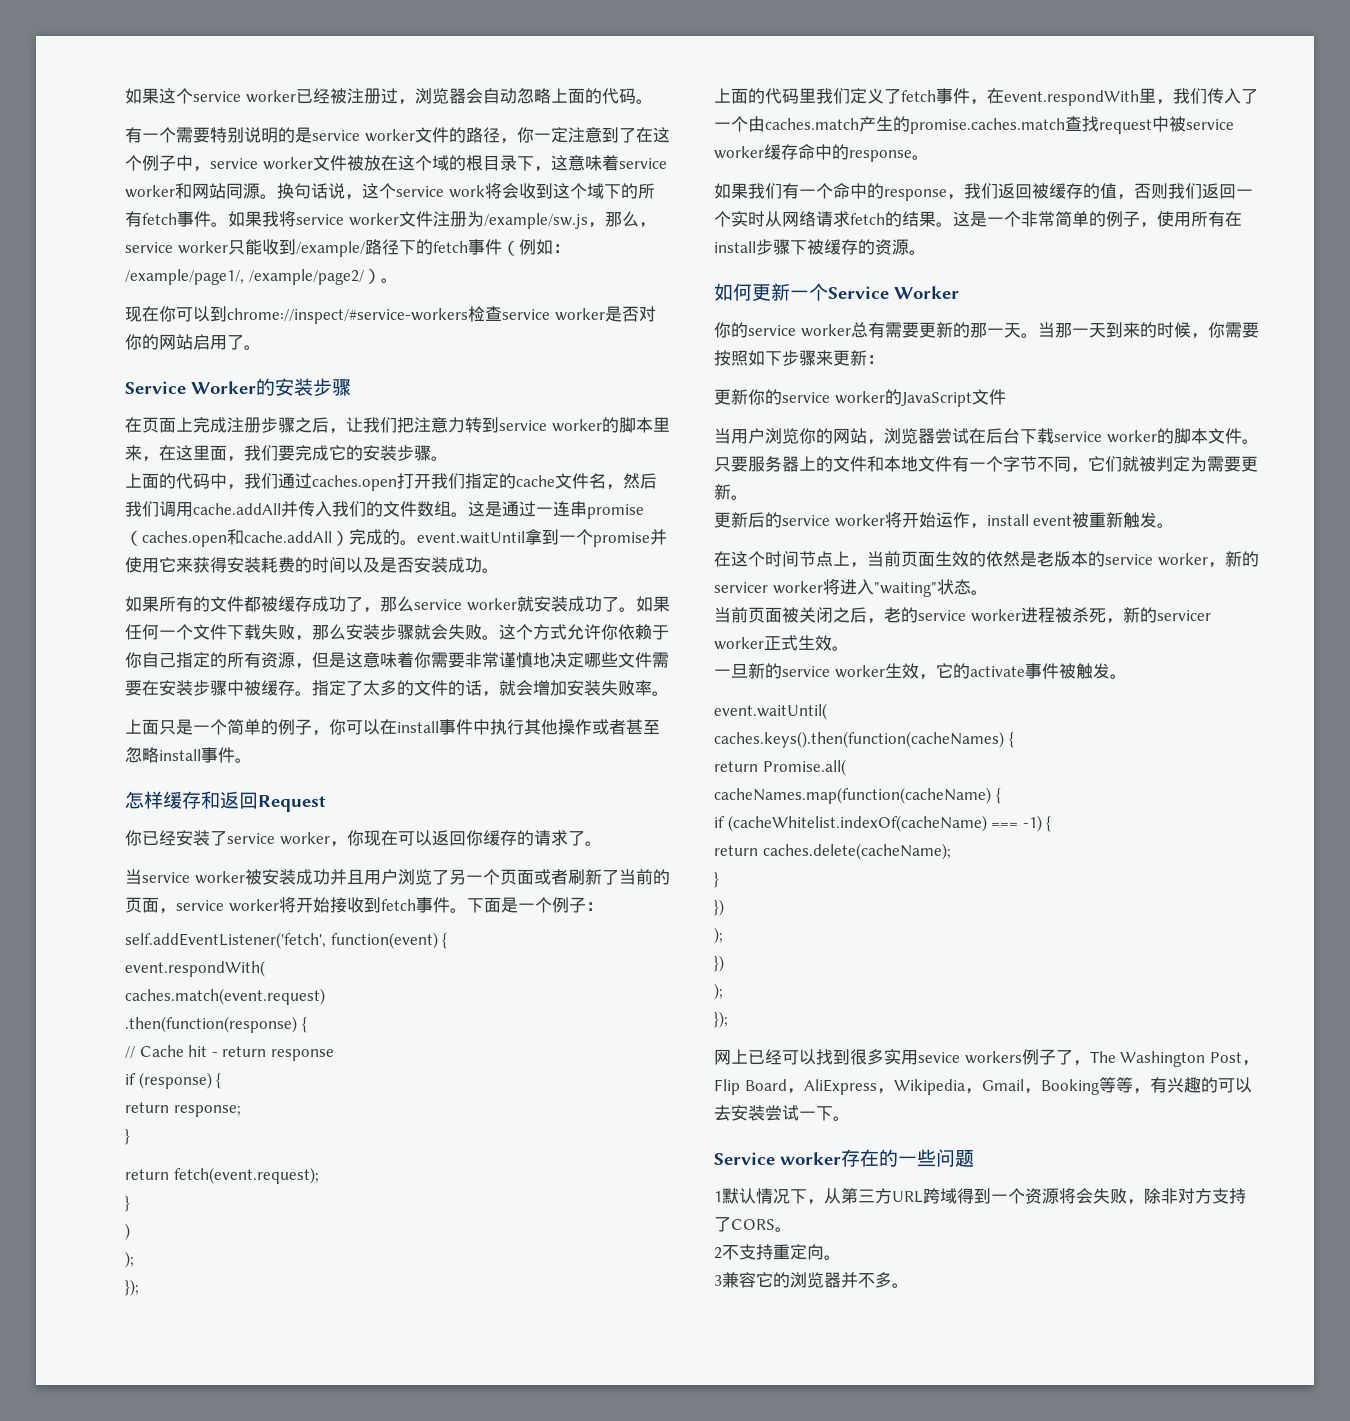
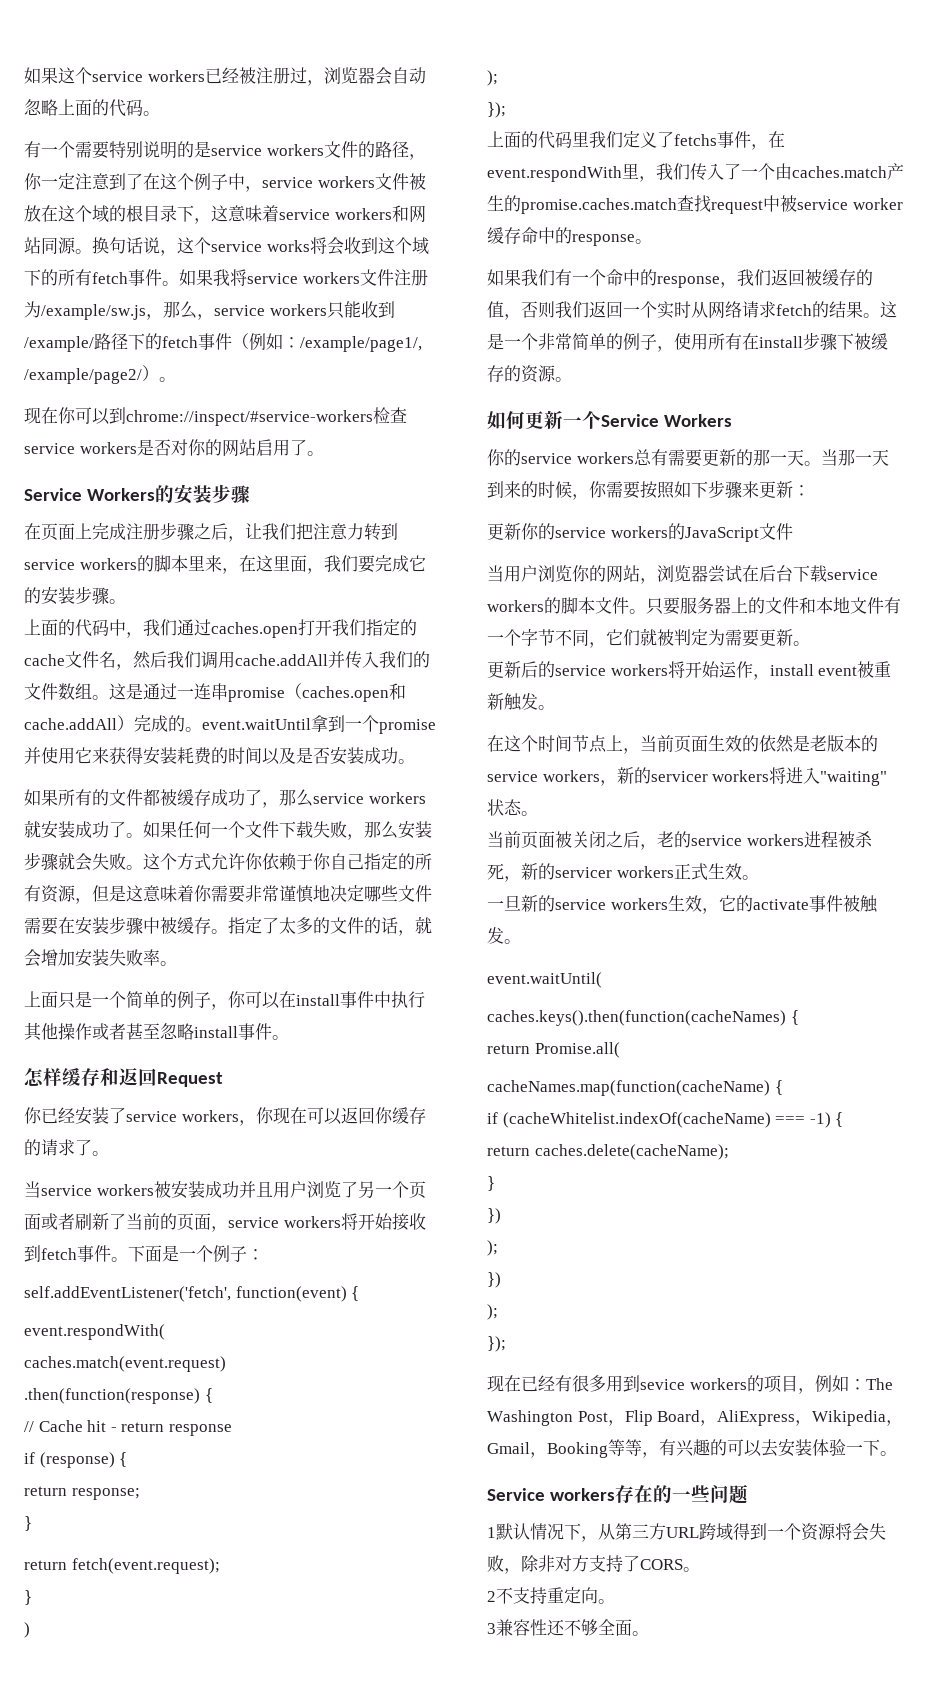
[245,90,296,103] worker -> [147,70,205,82] workers
[364,129,415,142] worker -> [266,144,324,156] workers
[262,157,313,170] worker -> [317,176,375,188] workers
[125,185,175,198] worker -> [334,208,392,220] workers
[448,185,485,198] work -> [266,240,310,252] works
[348,213,399,226] worker -> [302,272,360,284] workers
[177,241,228,254] worker -> [269,304,327,316] workers
[554,308,605,321] worker -> [79,442,137,454] workers
[191,381,256,394] Worker -> [86,488,155,501] Workers
[551,419,602,432] worker -> [79,558,137,570] workers
[466,598,517,611] worker -> [368,792,426,804] workers
[279,832,330,845] worker -> [181,1110,239,1122] workers
[194,871,245,884] worker -> [96,1184,154,1196] workers
[228,899,279,912] worker -> [283,1216,341,1228] workers
[901,90,936,102] fetch -> [674,134,717,146] fetchs
[894,286,959,299] [714,322,851,338] Worker // 你的service worker -> [663,414,732,427] [487,449,634,466] Workers // 你的service workers
[834,391,885,404] worker -> [610,526,668,538] workers
[1106,430,1157,443] worker -> [487,600,544,612] workers
[834,514,885,527] worker -> [610,664,668,676] workers
[1157,551,1259,568] [714,581,823,594] worker，新的servicer worker -> [542,767,770,786] workers，新的servicer workers
[970,609,1021,622] worker -> [746,834,804,846] workers
[714,637,764,650] worker -> [616,866,674,878] workers
[834,665,885,678] worker -> [610,898,668,910] workers
[714,1049,1090,1066] 网上已经可以找到很多实用sevice workers例子了， -> [487,1375,866,1394] 现在已经有很多用到sevice workers的项目，例如：
[765,1105,799,1121] 尝试 -> [812,1439,846,1456] 体验
[780,1152,841,1165] worker -> [549,1488,615,1501] workers
[756,1272,892,1288] 它的浏览器并不多 -> [530,1619,632,1636] 性还不够全面

